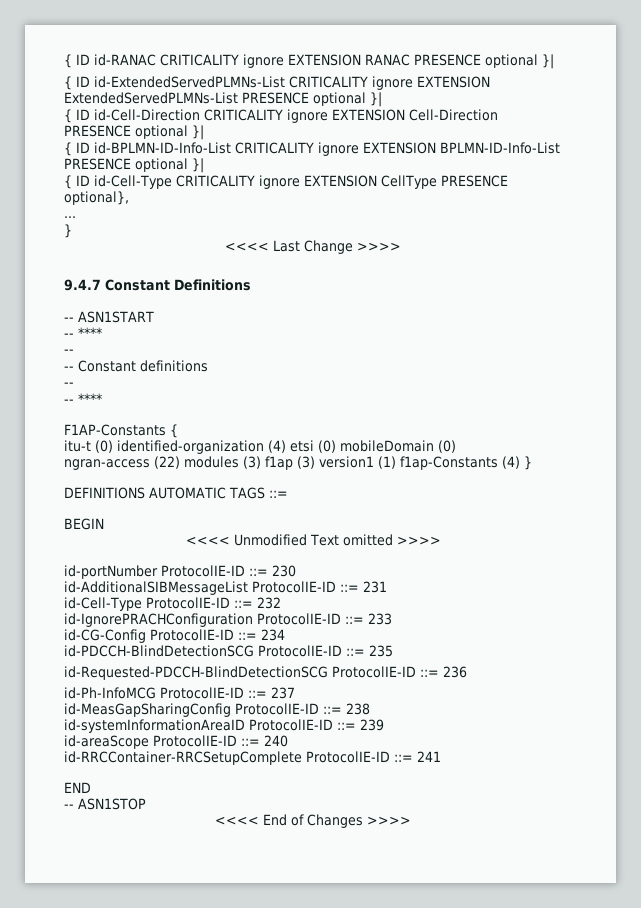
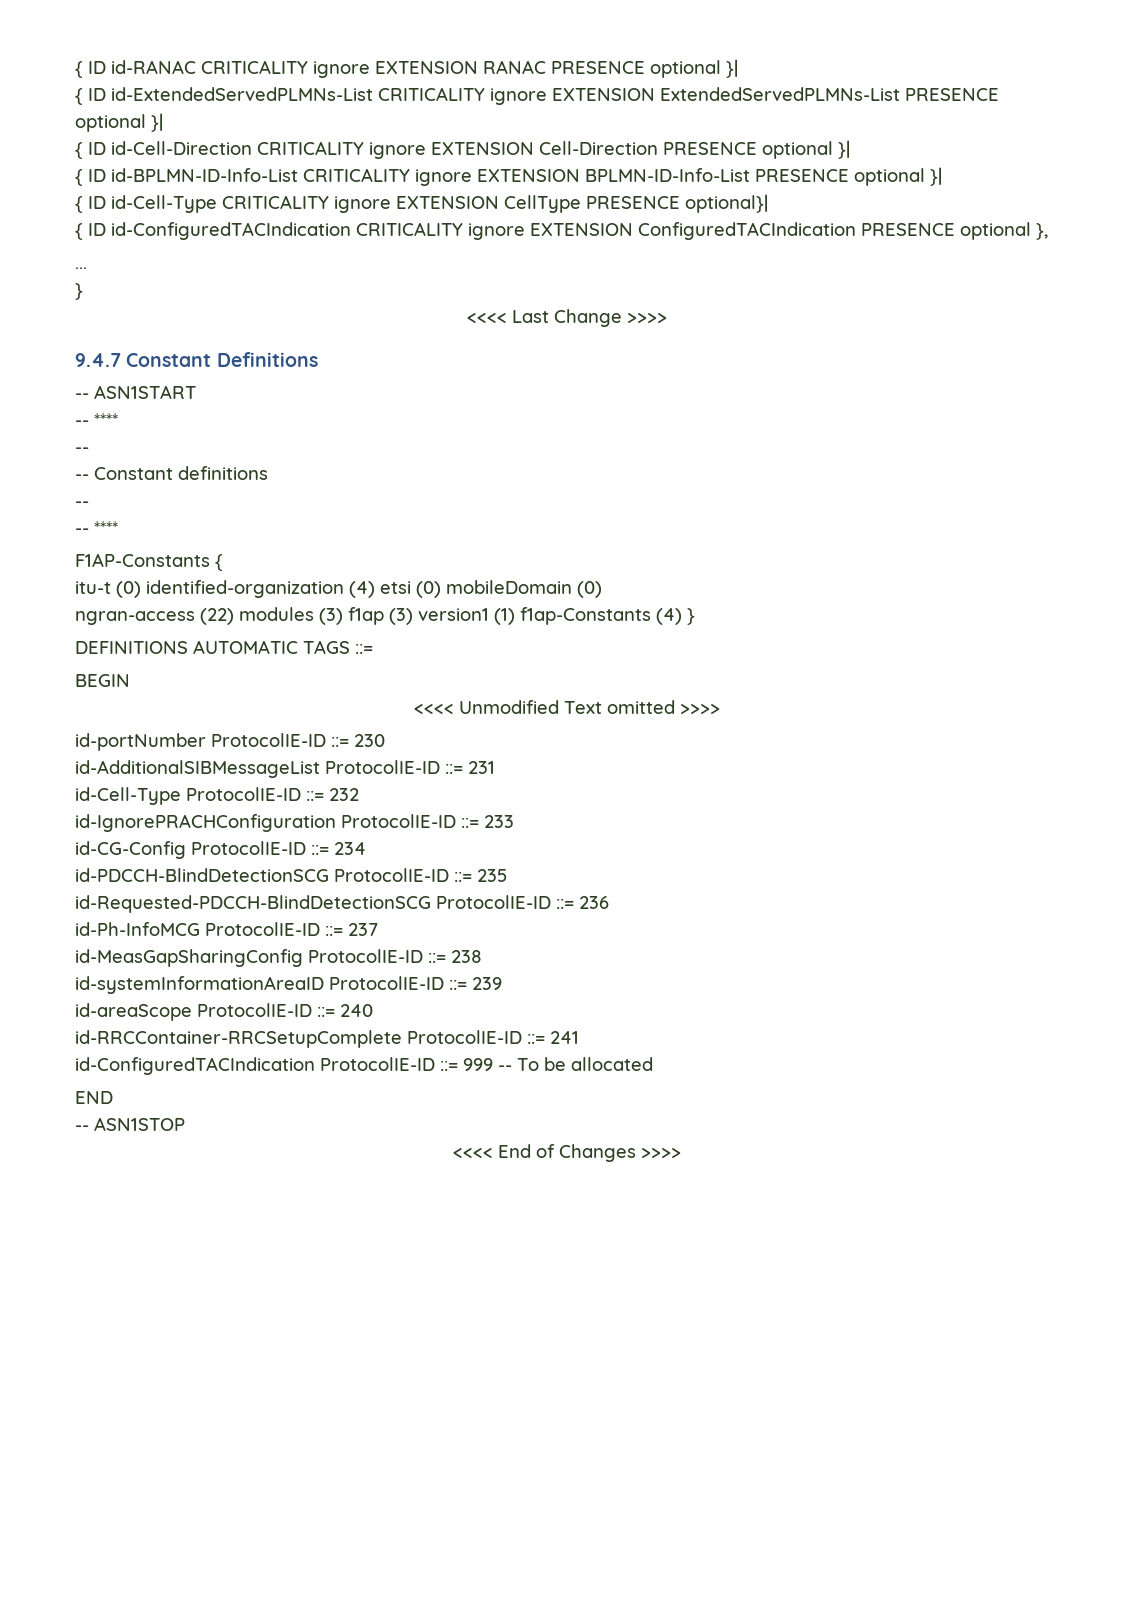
[64,191,129,205] optional}, -> [685,194,768,213] [75,222,1048,240] optional}| // { ID id-ConfiguredTACIndication CRITICALITY ignore EXTENSION ConfiguredTACIndication PRESENCE optional },
(441, 756) none -> [75,1057,653,1075] // id-ConfiguredTACIndication ProtocolIE-ID ::= 999 -- To be allocated

